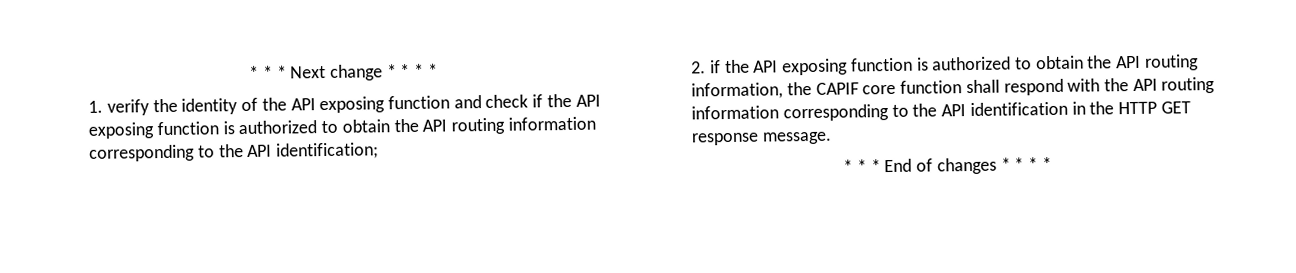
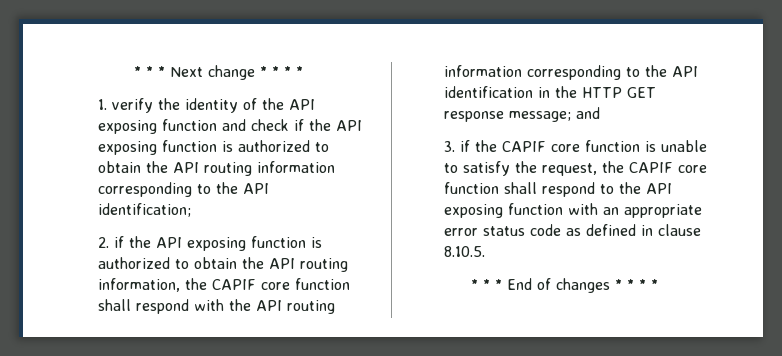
[761,131,832,145] message. -> [509,107,601,122] [444,140,708,152] [444,161,708,176] [444,182,673,197] [444,203,703,218] [444,224,702,236] [444,246,486,257] message; and // 3. if the CAPIF core function is unable to satisfy the request, the CAPIF core function shall respond to the API exposing function with an appropriate error status code as defined in clause 8.10.5.

